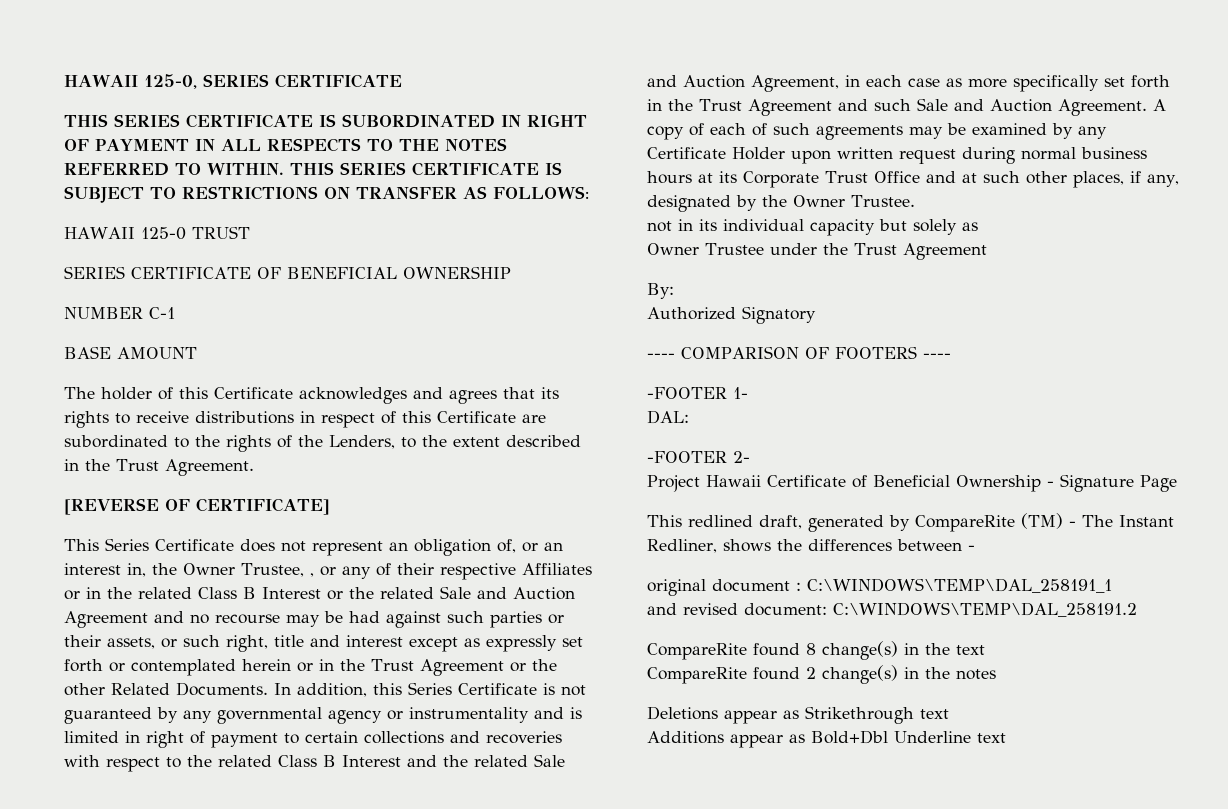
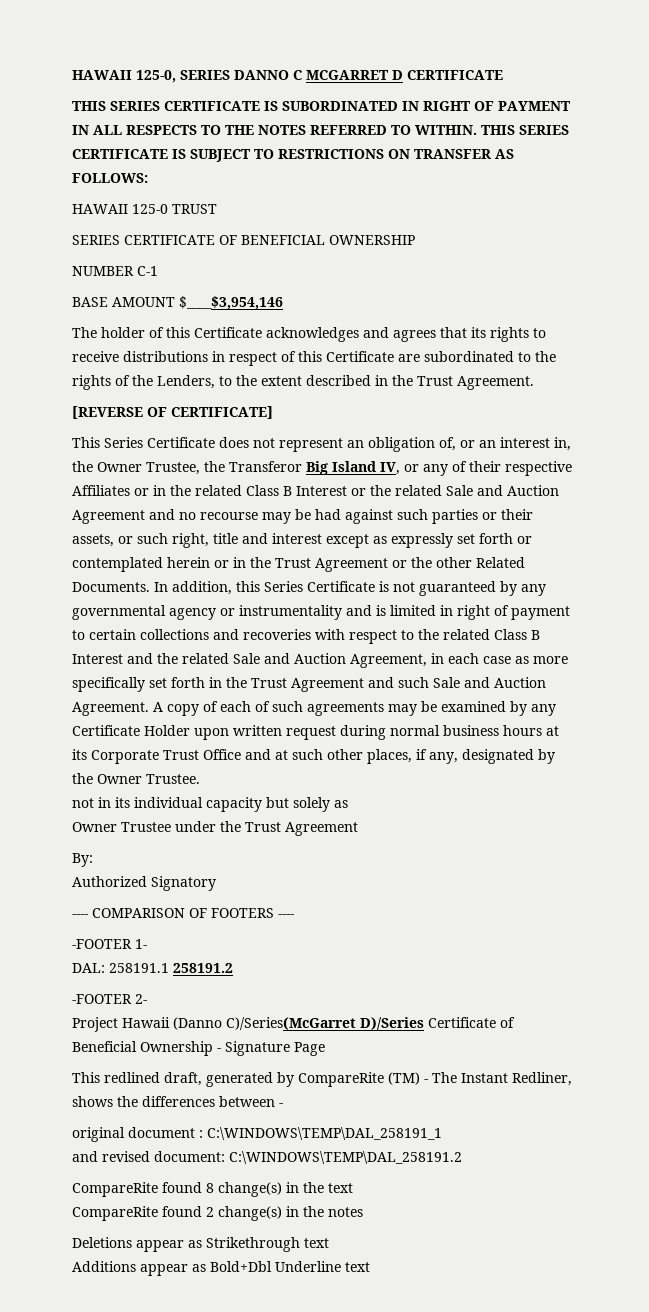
(269, 80) none -> [234,70,403,80] DANNO C MCGARRET D
(197, 353) none -> [179,296,283,310] $____$3,954,146
[309,573,314,577] , -> [204,461,400,475] the Transferor Big Island IV,
(689, 417) none -> [109,963,233,973] 258191.1 258191.2
(761, 481) none -> [173,1017,424,1030] (Danno C)/Series(McGarret D)/Series

